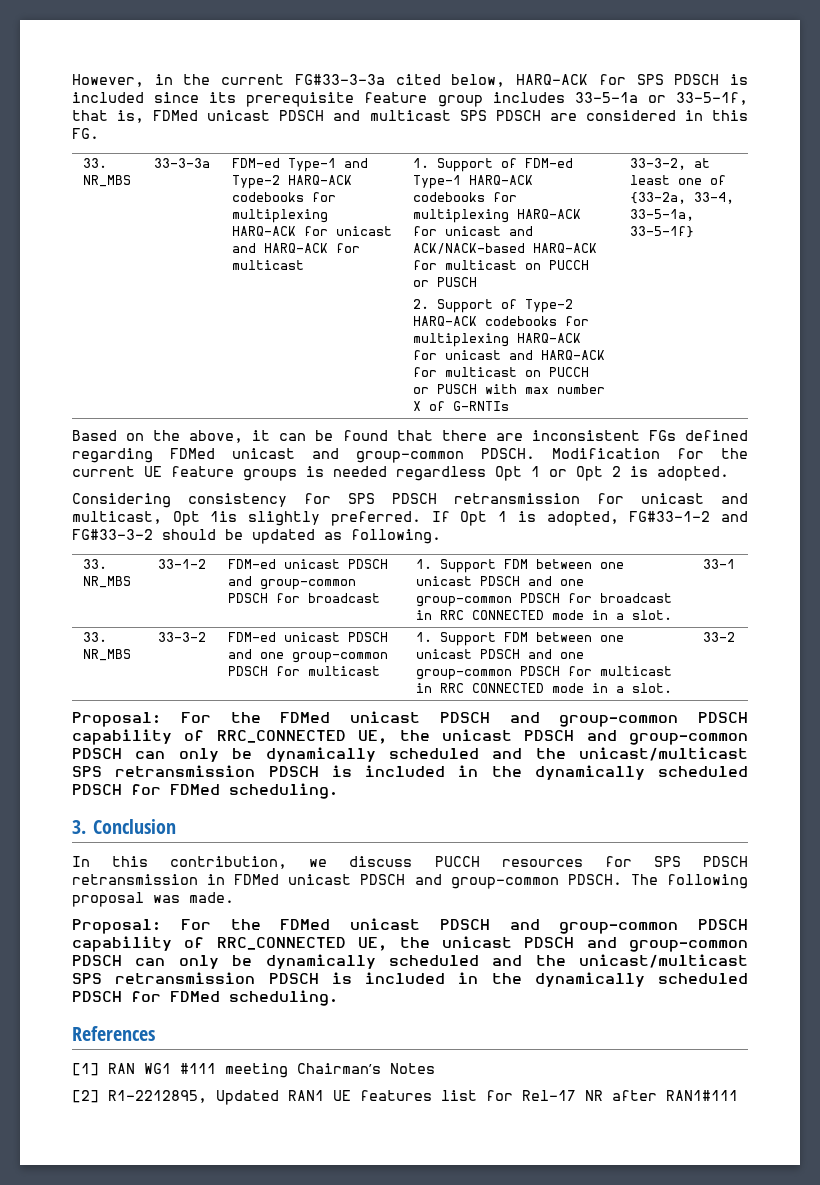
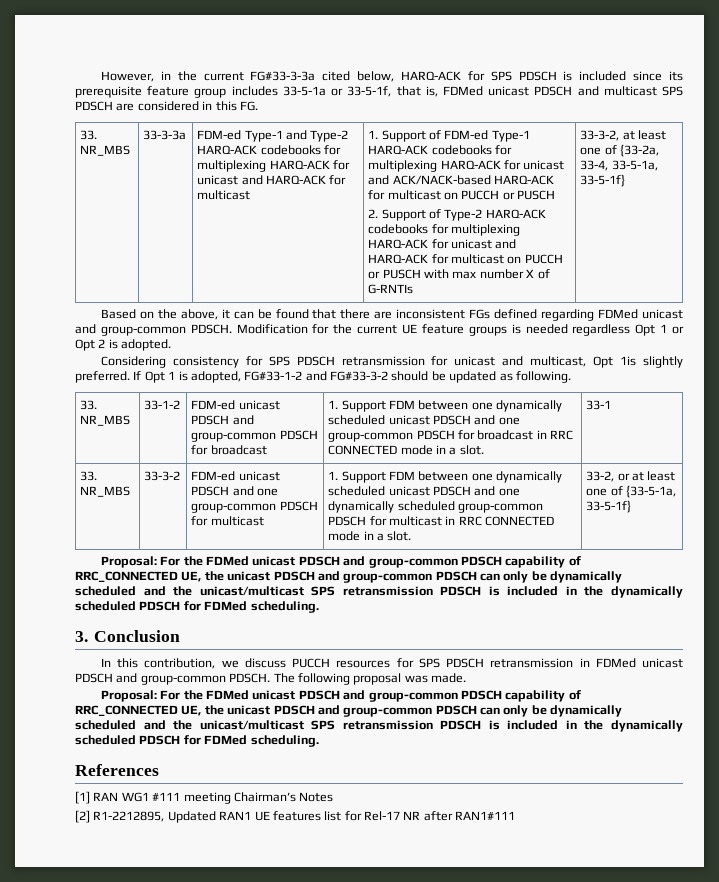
(624, 565) none -> [496,400,563,412] [328,415,386,425] dynamically scheduled
[415,649,584,659] unicast PDSCH and one -> [496,471,563,483] [328,486,520,496] [328,501,455,513] dynamically scheduled unicast PDSCH and one dynamically scheduled
[702,632,735,642] 33-2 -> [586,471,676,482] [586,485,677,498] [586,500,632,513] 33-2, or at least one of {33-5-1a, 33-5-1f}

